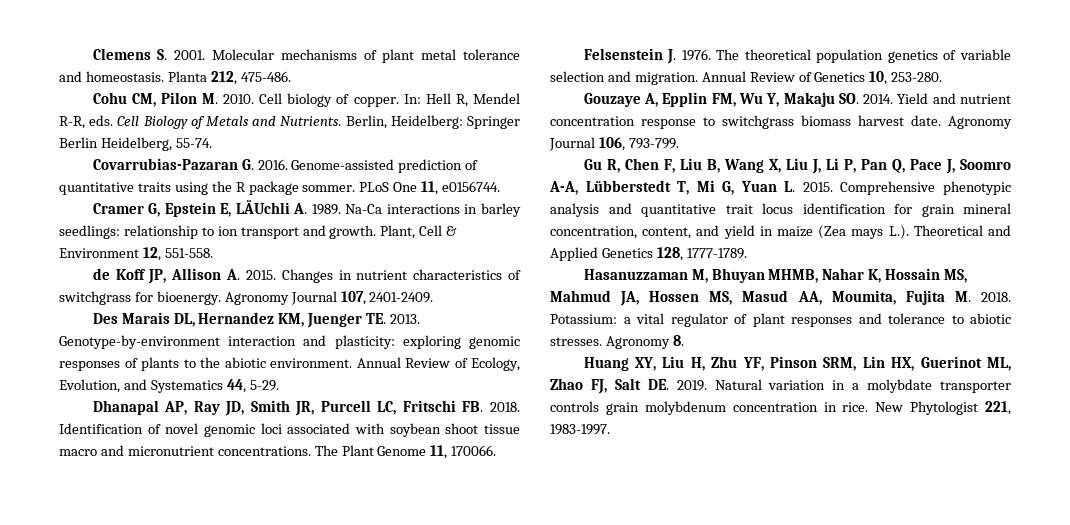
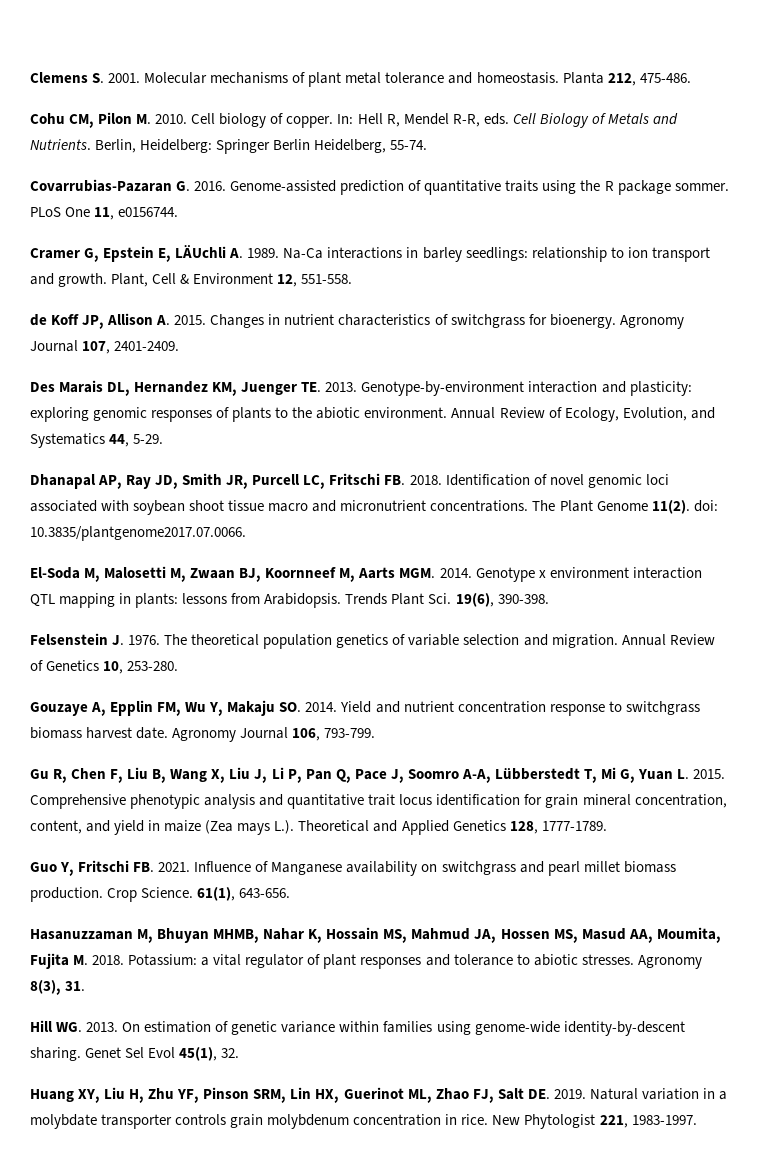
[430,445,497,459] 11, 170066. -> [651,500,718,514] [30,526,246,541] [30,566,702,582] [30,593,549,608] 11(2). doi: 10.3835/plantgenome2017.07.0066. // El-Soda M, Malosetti M, Zwaan BJ, Koornneef M, Aarts MGM. 2014. Genotype x environment interaction QTL mapping in plants: lessons from Arabidopsis. Trends Plant Sci. 19(6), 390-398.
(747, 253) none -> [30,860,676,876] [30,887,291,902] // Guo Y, Fritschi FB. 2021. Influence of Manganese availability on switchgrass and pearl millet biomass production. Crop Science. 61(1), 643-656.
[672,335,684,346] 8. -> [30,980,86,995] [30,1020,685,1036] [30,1047,240,1061] 8(3), 31. // Hill WG. 2013. On estimation of genetic variance within families using genome-wide identity-by-descent sharing. Genet Sel Evol 45(1), 32.

